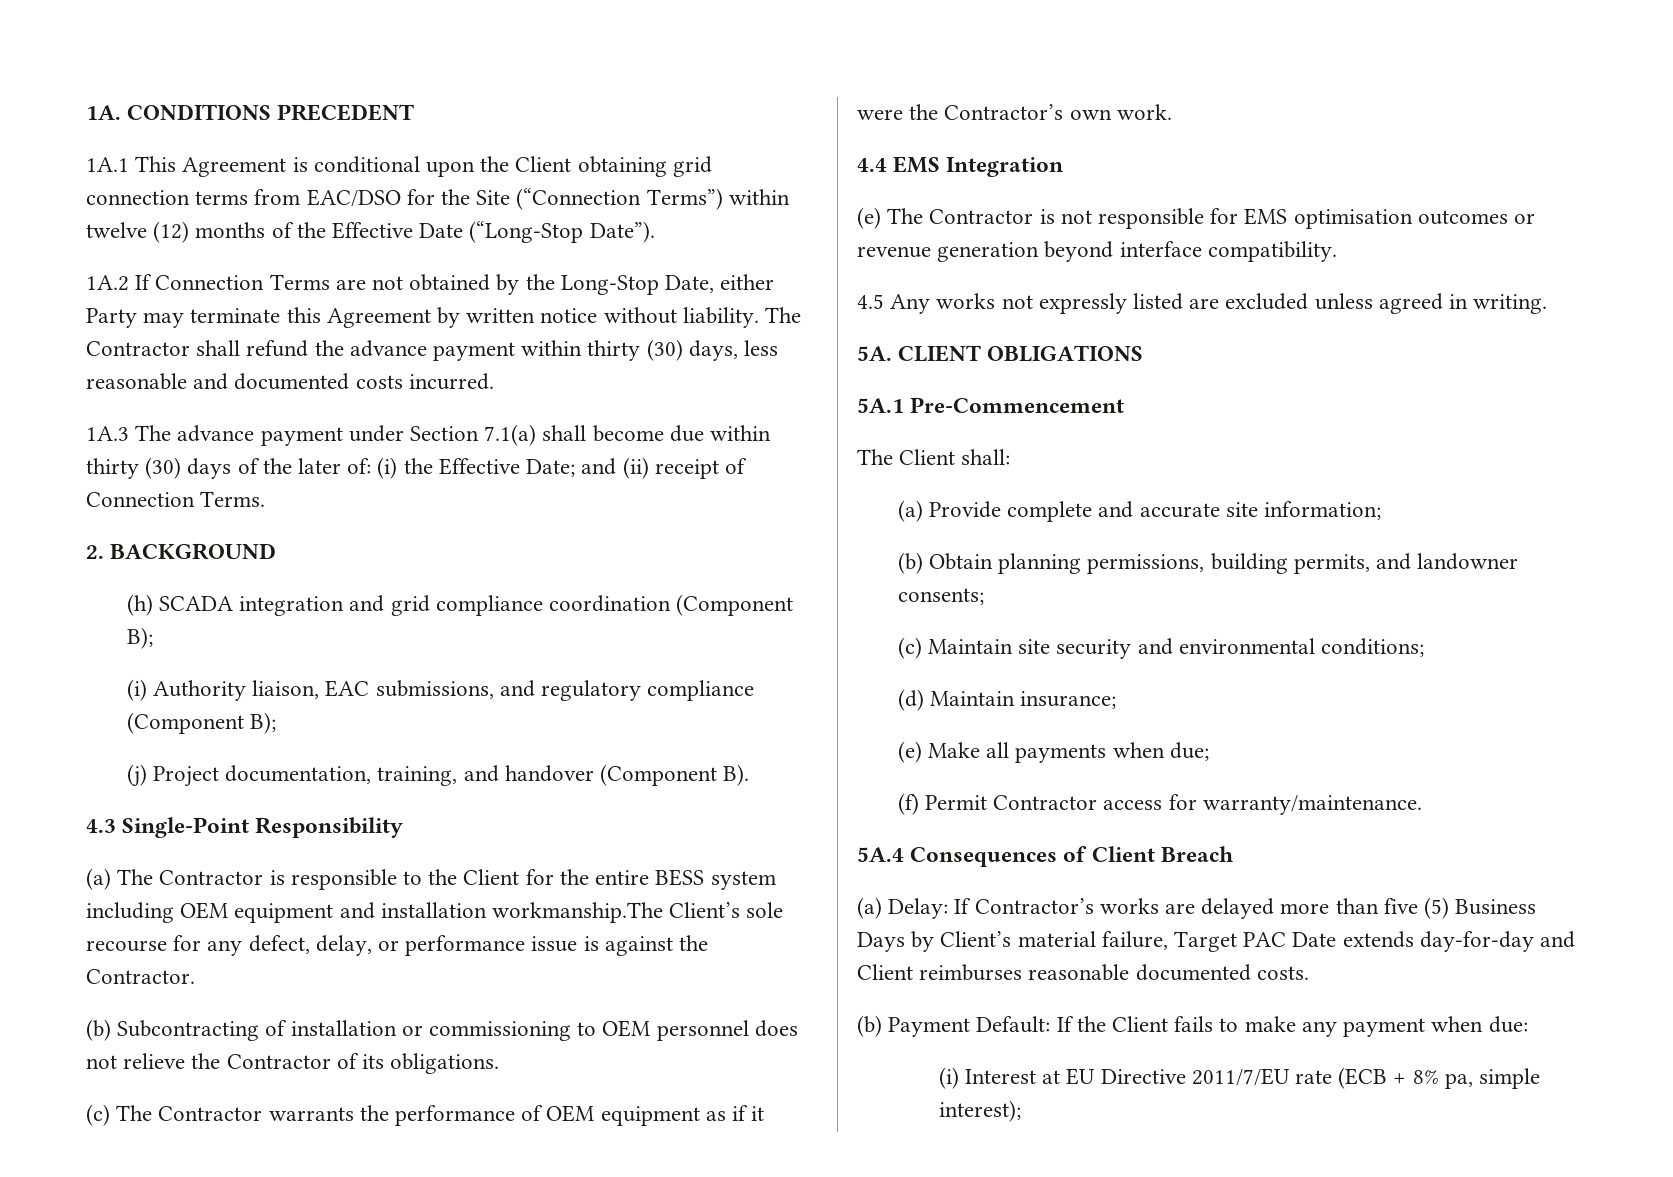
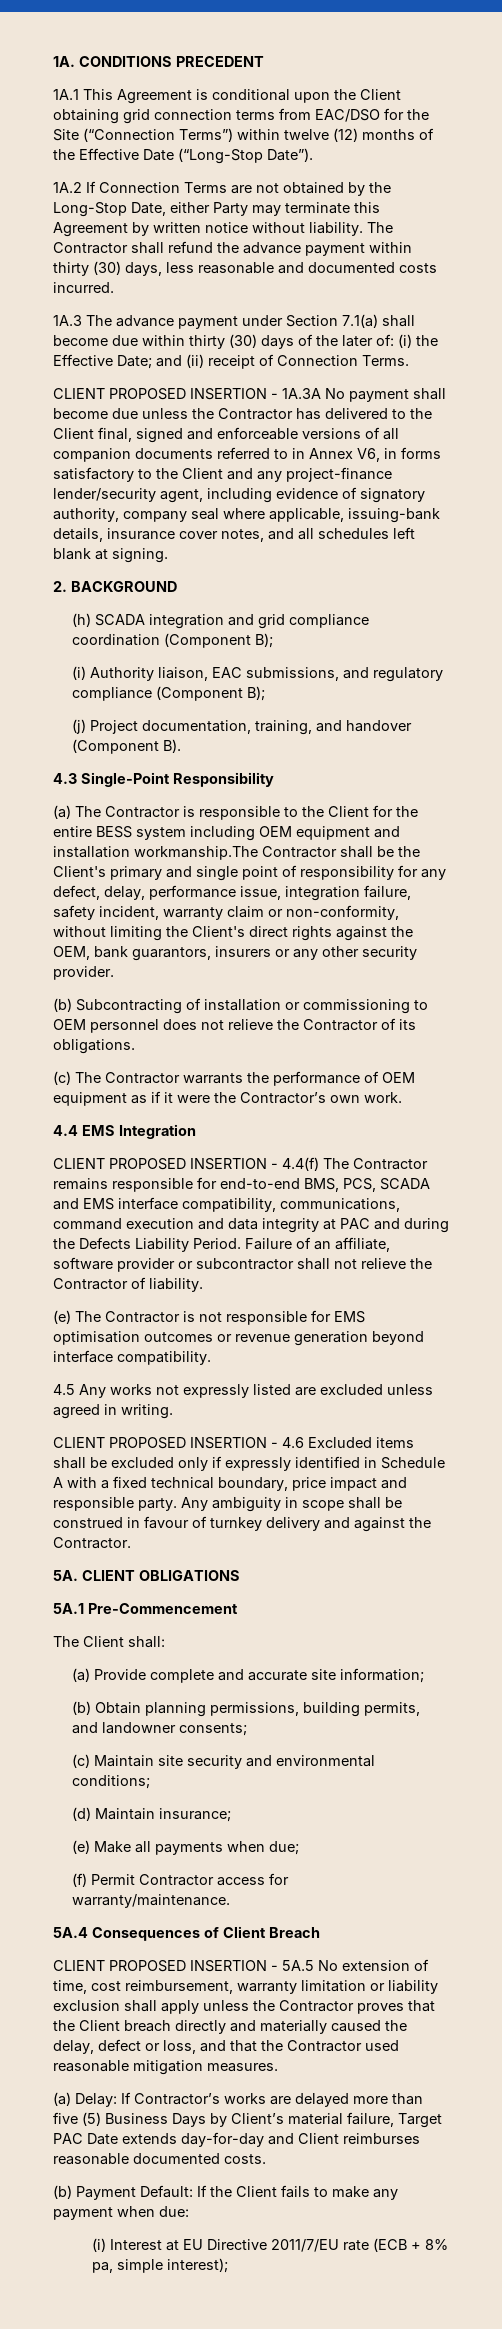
(266, 499) none -> [53,388,446,402] [53,408,432,420] [53,427,399,443] [53,447,441,462] [53,467,392,482] [53,487,425,503] [53,508,440,523] [53,527,415,542] [53,548,168,563] // CLIENT PROPOSED INSERTION - 1A.3A No payment shall become due unless the Contractor has delivered to the Client final, signed and enforceable versions of all companion documents referred to in Annex V6, in forms satisfactory to the Client and any project-finance lender/security agent, including evidence of signatory authority, company seal where applicable, issuing-bank details, insurance cover notes, and all schedules left blank at signing.
[669,902,784,918] [86,935,709,956] [86,969,195,984] Client’s sole recourse for any defect, delay, or performance issue is against the Contractor. -> [262,846,420,858] [53,865,446,881] [53,885,411,901] [53,905,399,920] [53,926,413,941] [53,946,417,961] [53,966,114,980] Contractor shall be the Client's primary and single point of responsibility for any defect, delay, performance issue, integration failure, safety incident, warranty claim or non-conformity, without limiting the Client's direct rights against the OEM, bank guarantors, insurers or any other security provider.
(1064, 167) none -> [53,1157,428,1171] [53,1177,430,1192] [53,1197,400,1212] [53,1218,449,1233] [53,1237,390,1252] [53,1257,432,1272] [53,1277,203,1292] // CLIENT PROPOSED INSERTION - 4.4(f) The Contractor remains responsible for end-to-end BMS, PCS, SCADA and EMS interface compatibility, communications, command execution and data integrity at PAC and during the Defects Liability Period. Failure of an affiliate, software provider or subcontractor shall not relieve the Contractor of liability.
(1548, 304) none -> [53,1437,414,1449] [53,1456,445,1471] [53,1476,407,1491] [53,1497,402,1512] [53,1516,431,1532] [53,1537,131,1549] // CLIENT PROPOSED INSERTION - 4.6 Excluded items shall be excluded only if expressly identified in Schedule A with a fixed technical boundary, price impact and responsible party. Any ambiguity in scope shall be construed in favour of turnkey delivery and against the Contractor.
(1234, 854) none -> [53,1959,429,1972] [53,1980,438,1994] [53,2000,435,2014] [53,2020,407,2034] [53,2039,399,2054] [53,2060,278,2075] // CLIENT PROPOSED INSERTION - 5A.5 No extension of time, cost reimbursement, warranty limitation or liability exclusion shall apply unless the Contractor proves that the Client breach directly and materially caused the delay, defect or loss, and that the Contractor used reasonable mitigation measures.

